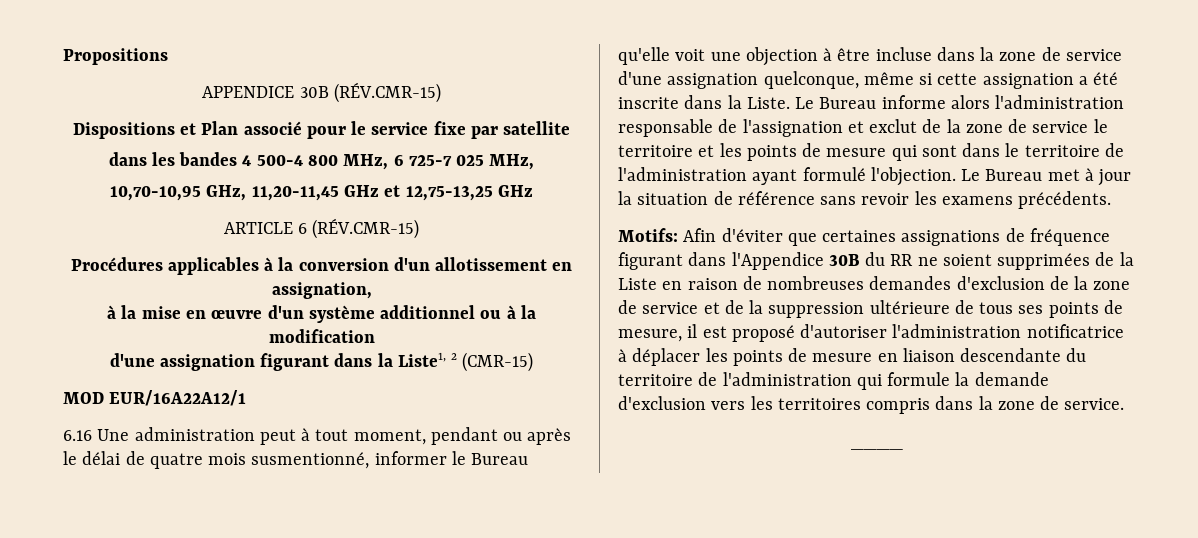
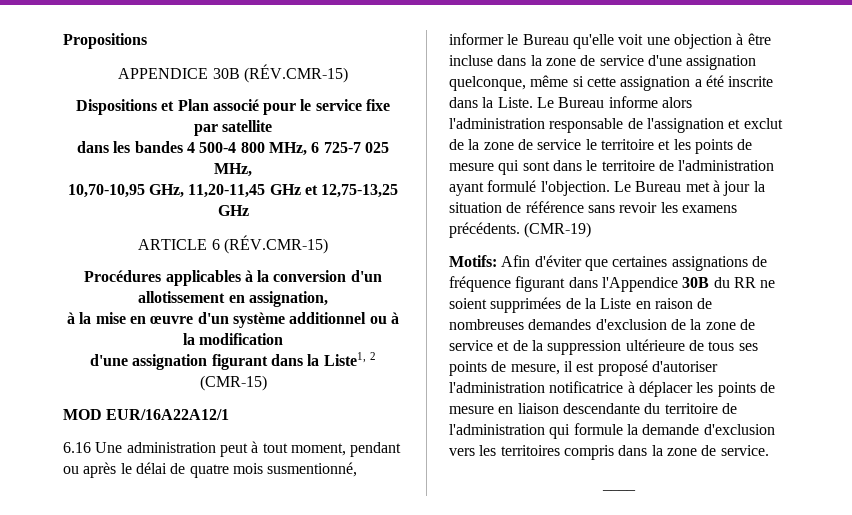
(1112, 200) none -> [524,222,592,238] (CMR-19)

